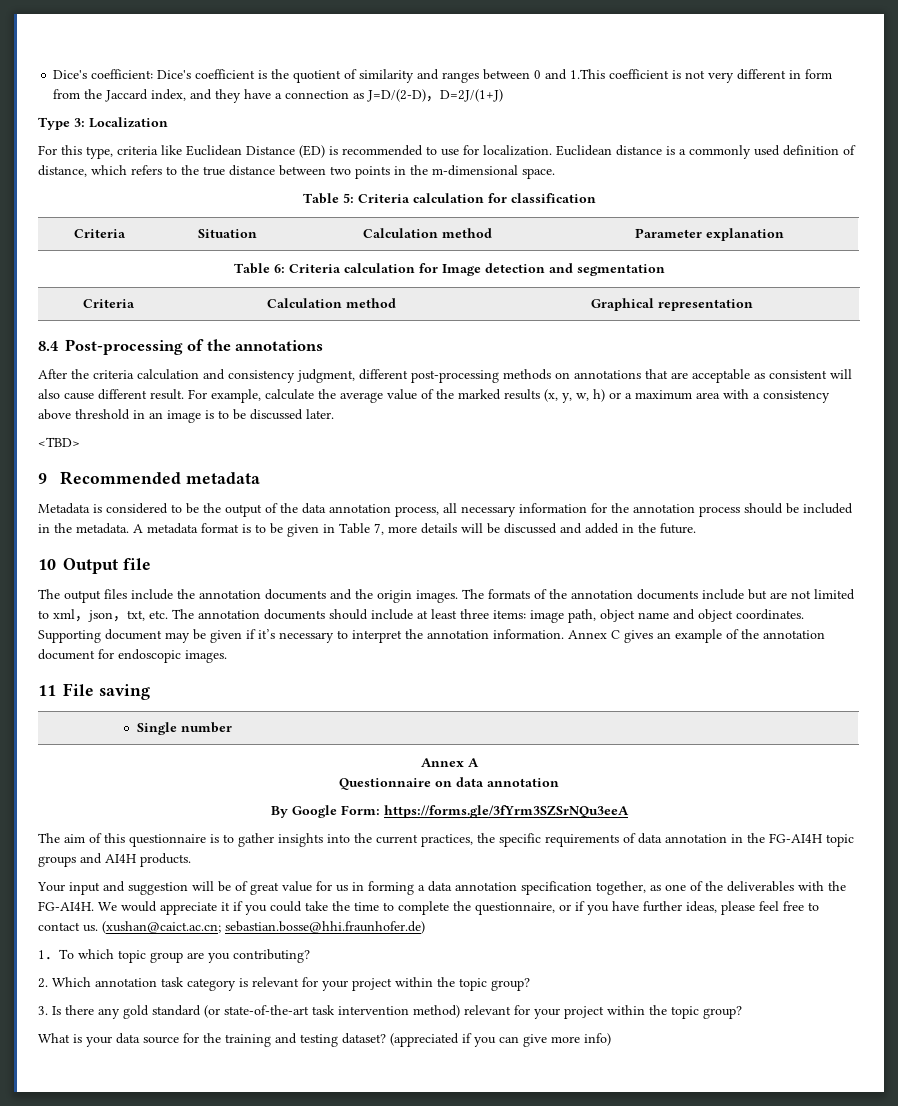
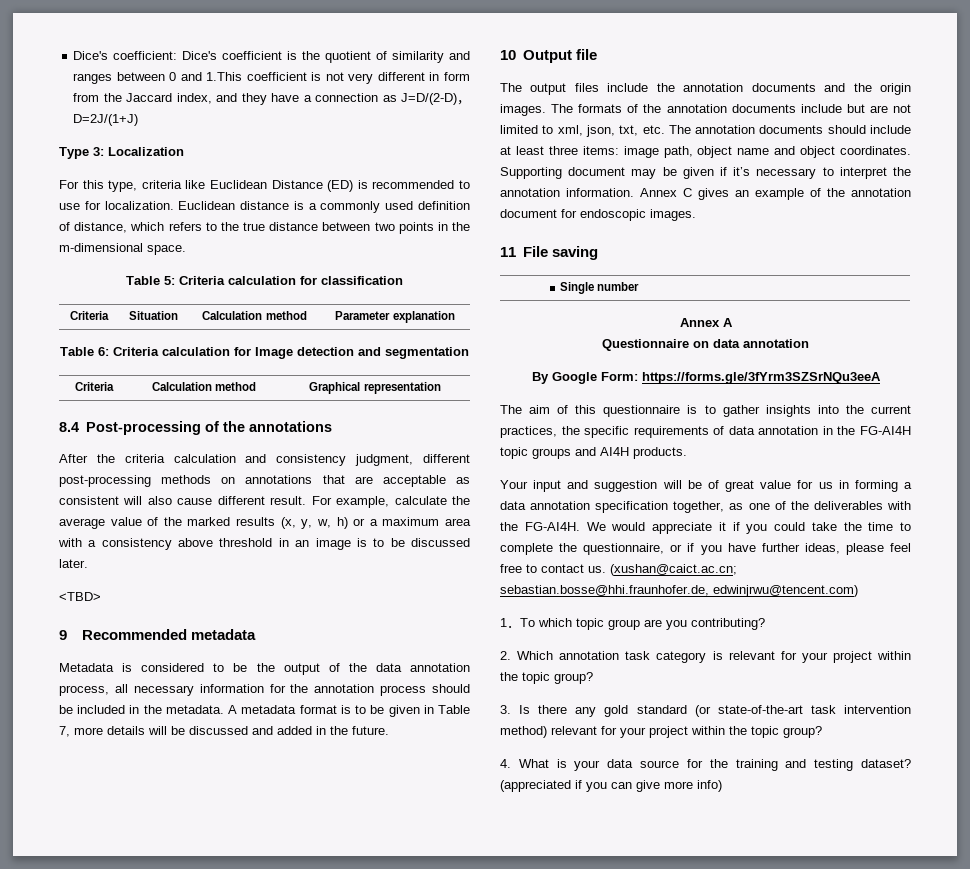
[53,609,127,622] xml，json， -> [557,125,615,137] xml, json,
[225,921,425,934] sebastian.bosse@hhi.fraunhofer.de) -> [500,585,858,597] sebastian.bosse@hhi.fraunhofer.de, edwinjrwu@tencent.com)
(742, 1012) none -> [500,759,511,768] 4.

